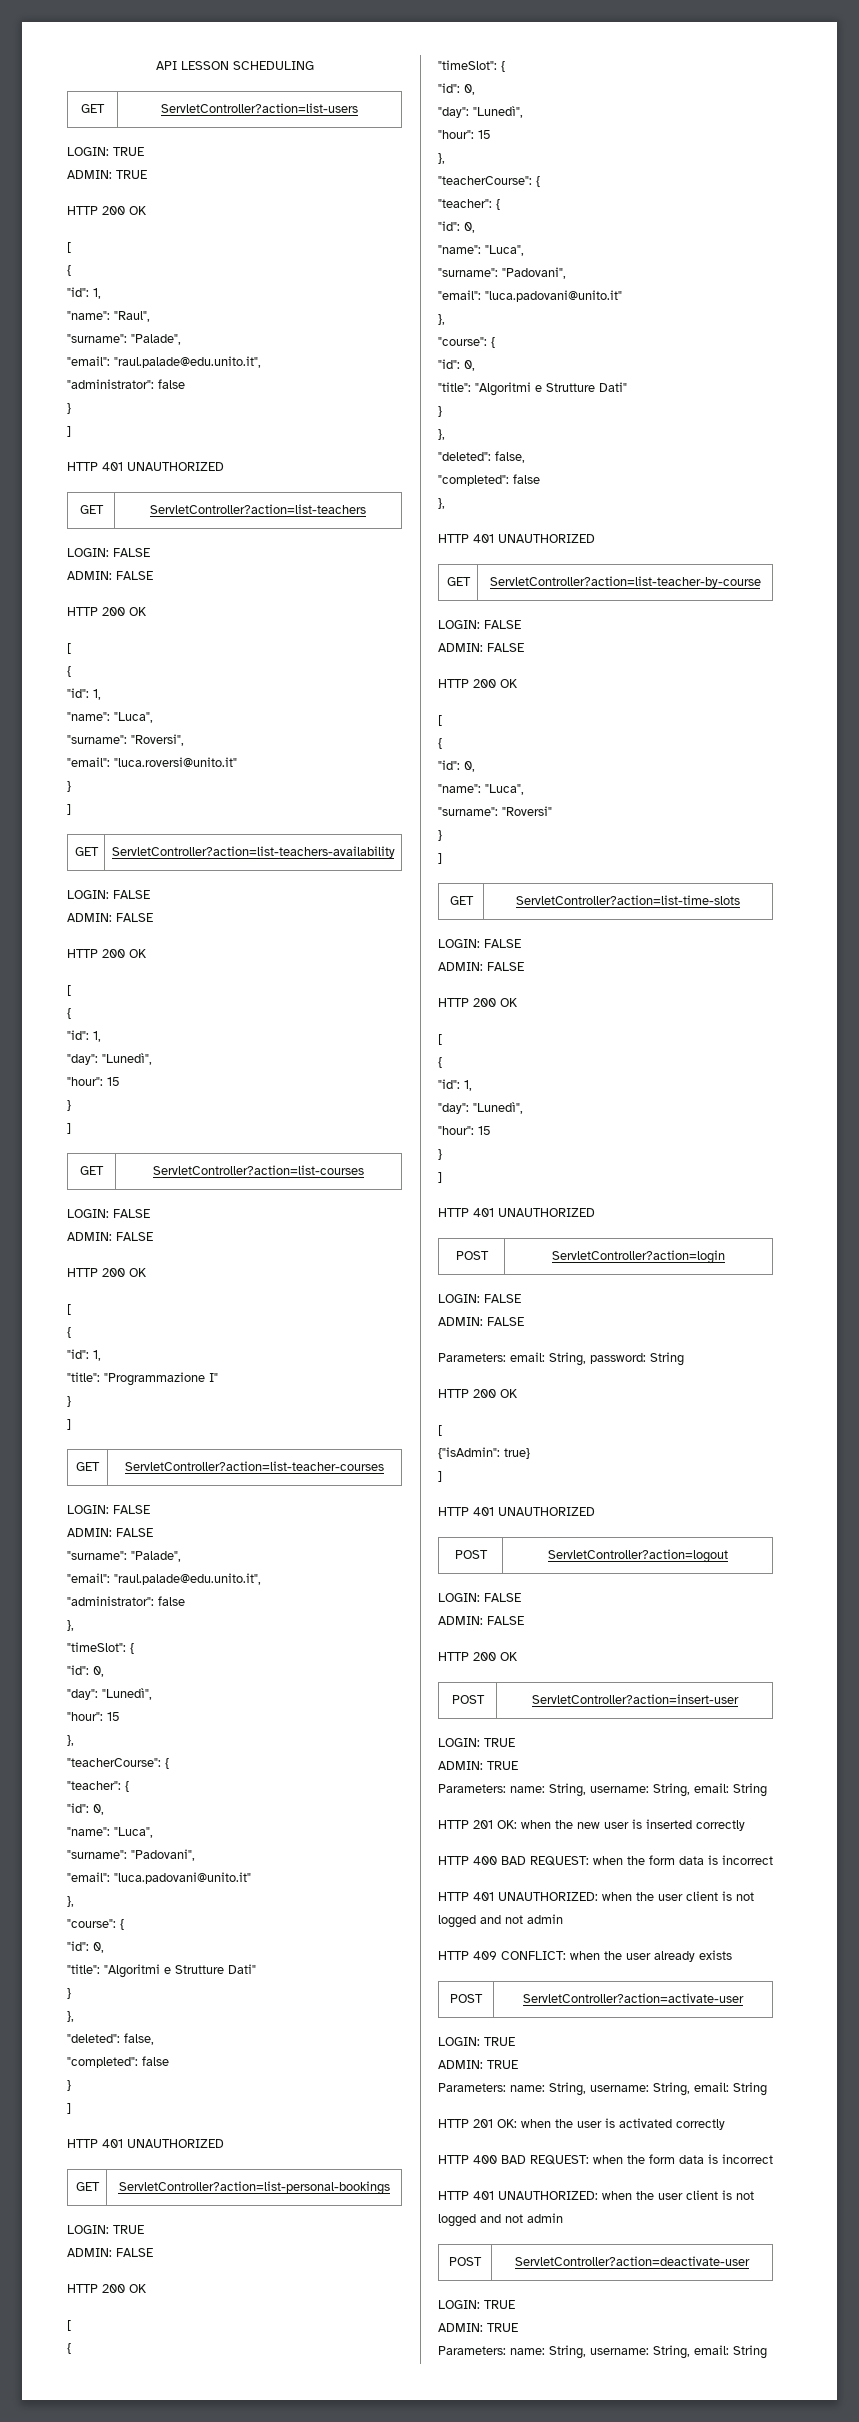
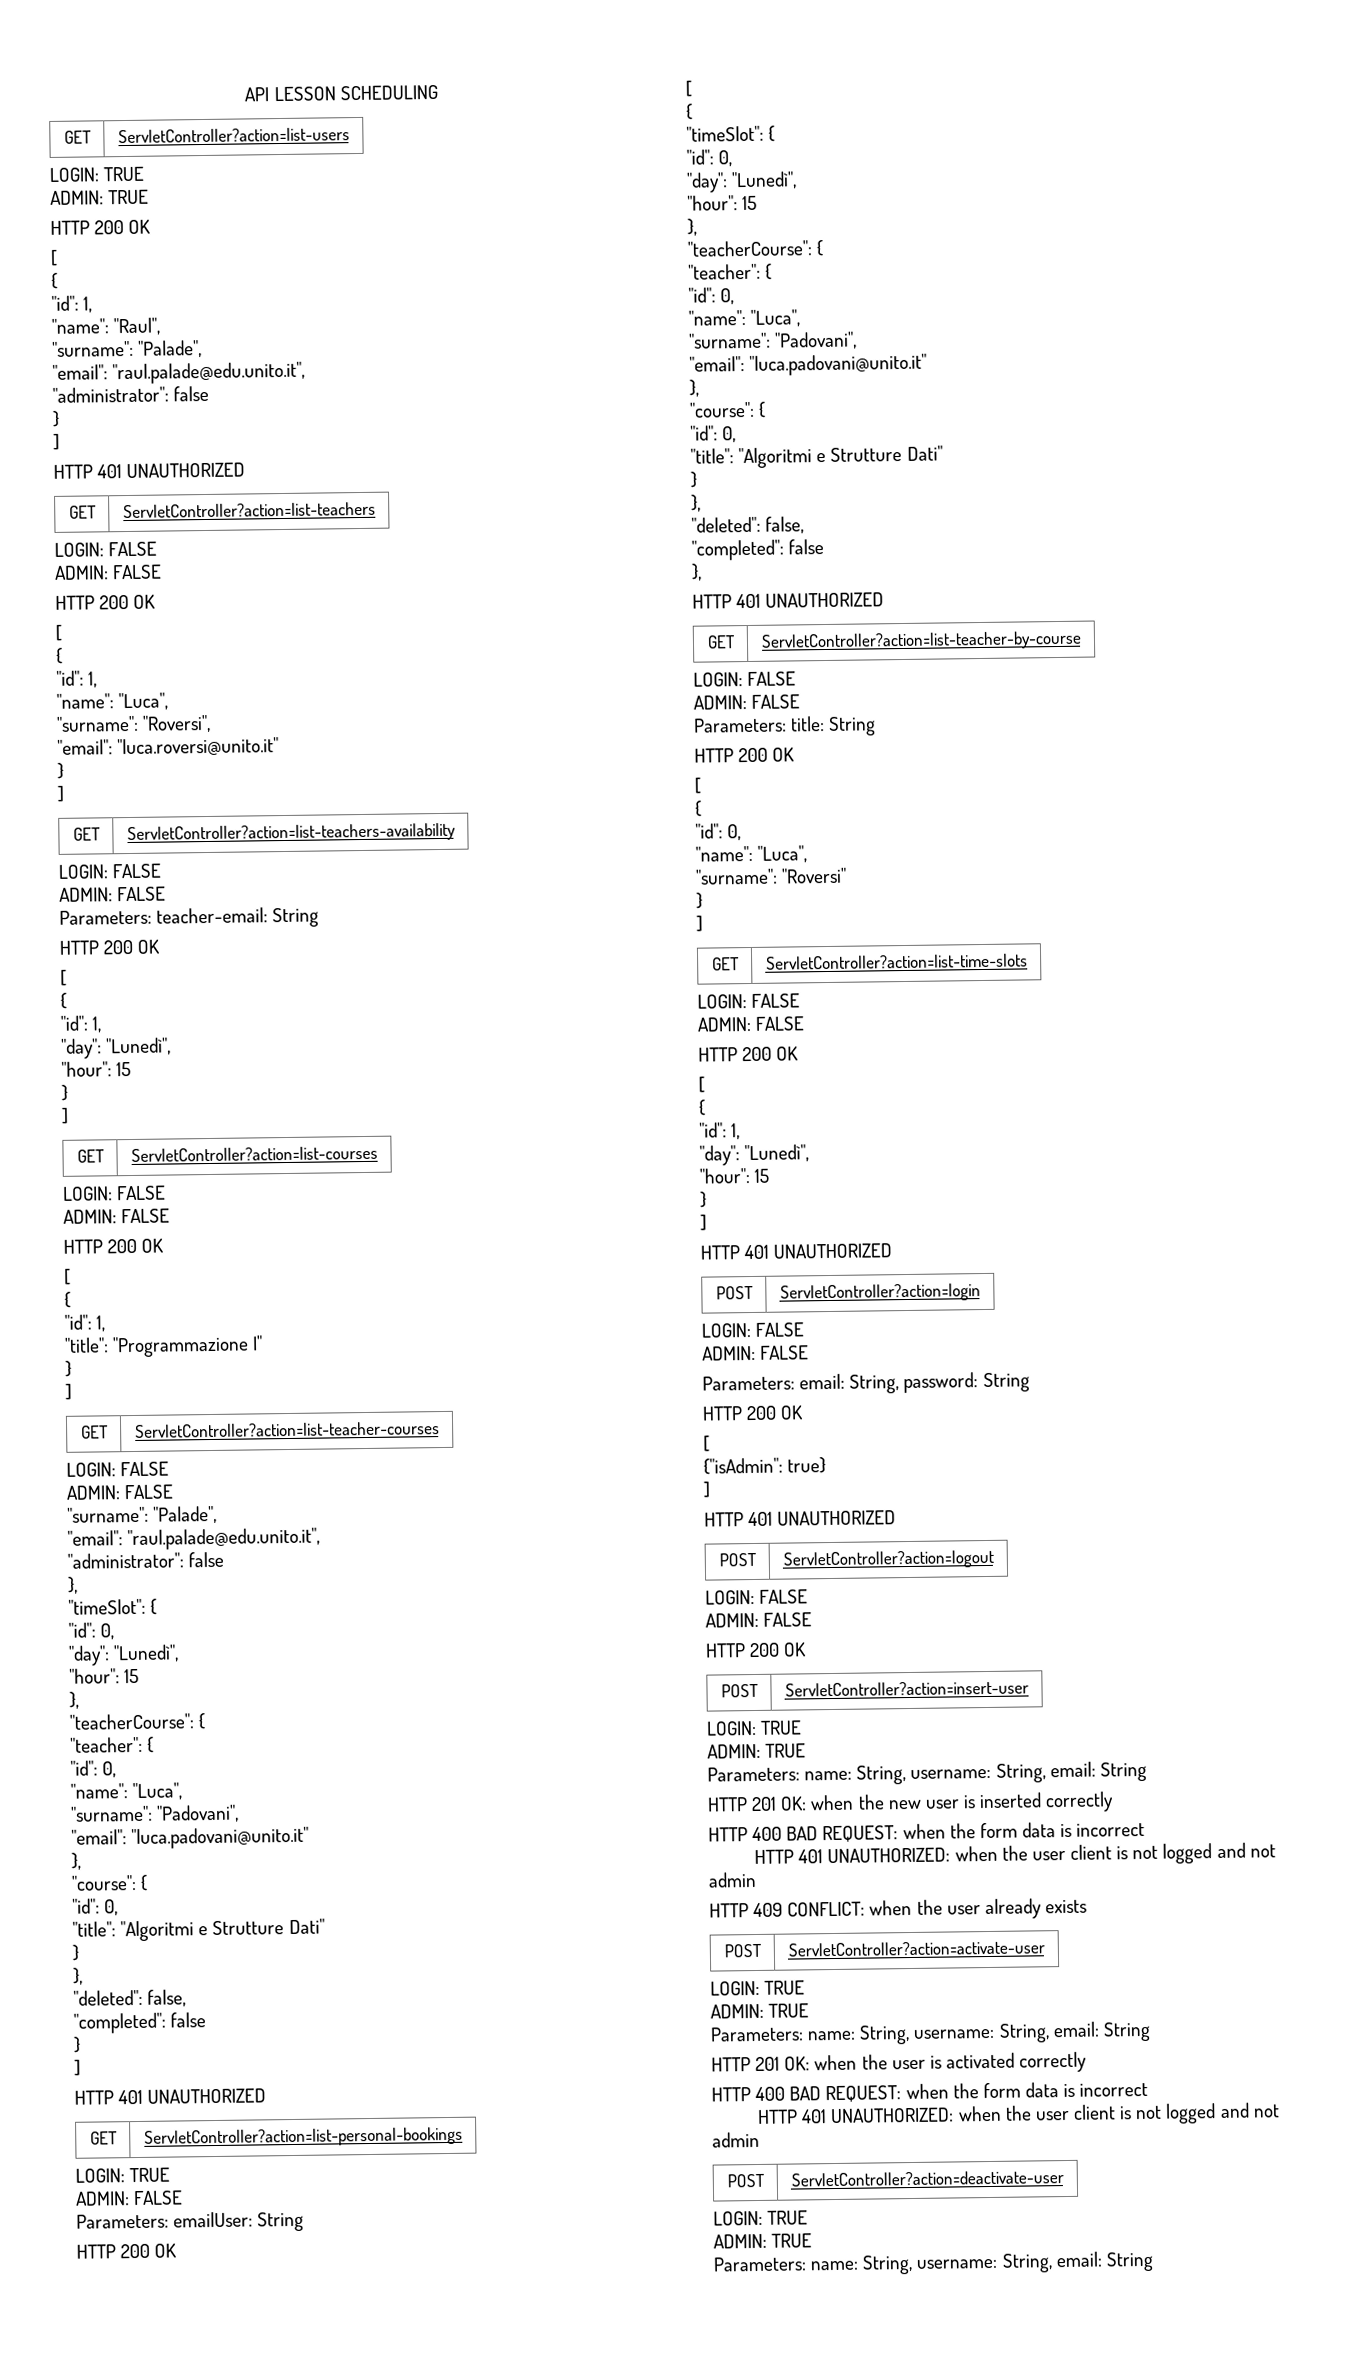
(153, 917) none -> [59,907,320,928] // Parameters: teacher-email: String
(153, 2252) none -> [76,2211,305,2232] // Parameters: emailUser: String
(524, 647) none -> [693,716,877,736] // Parameters: title: String

